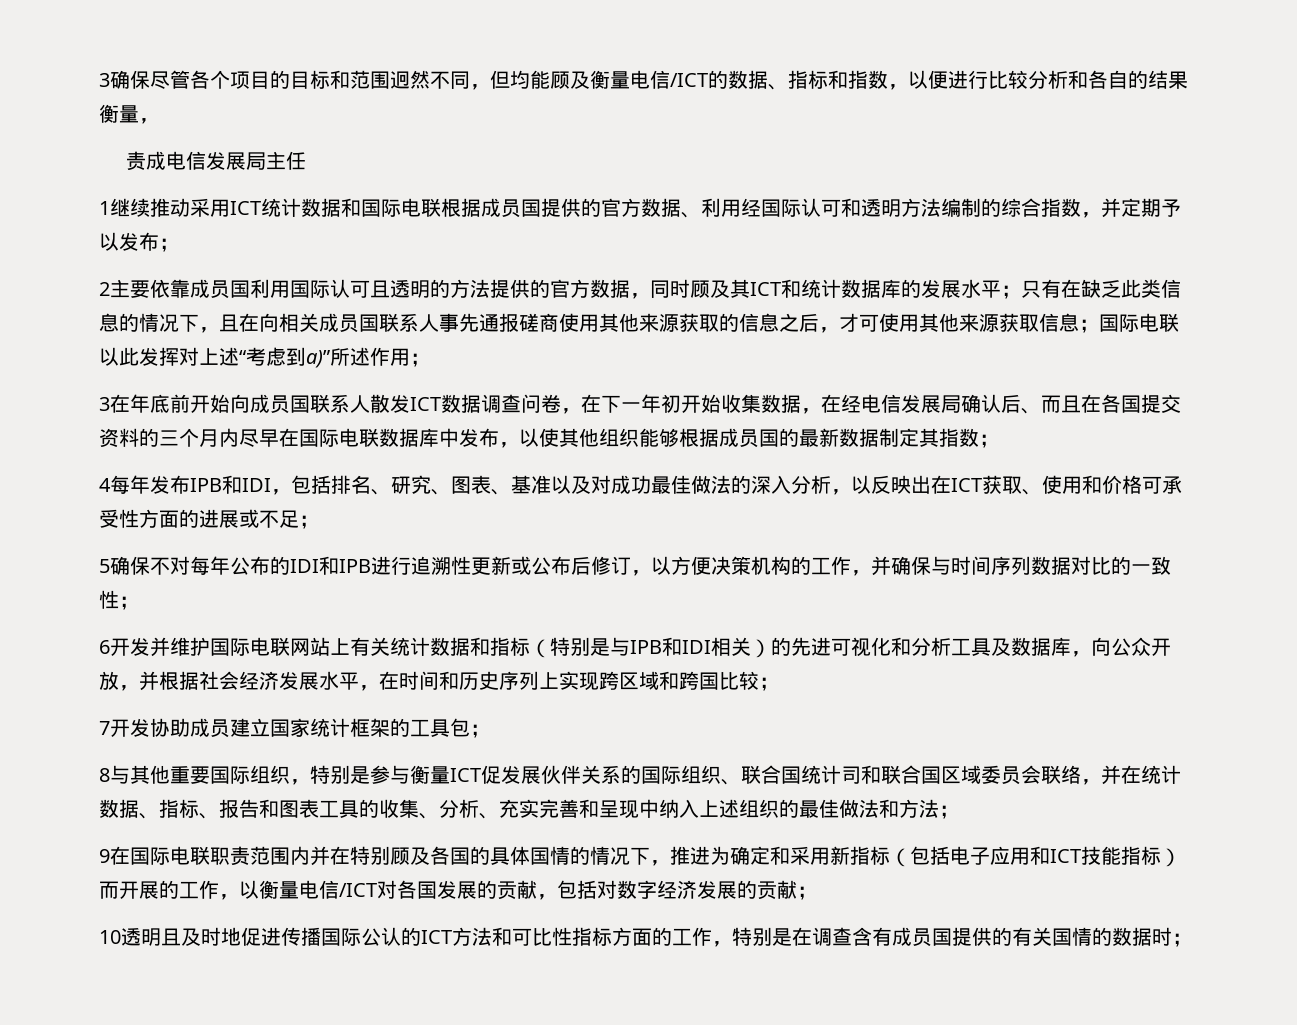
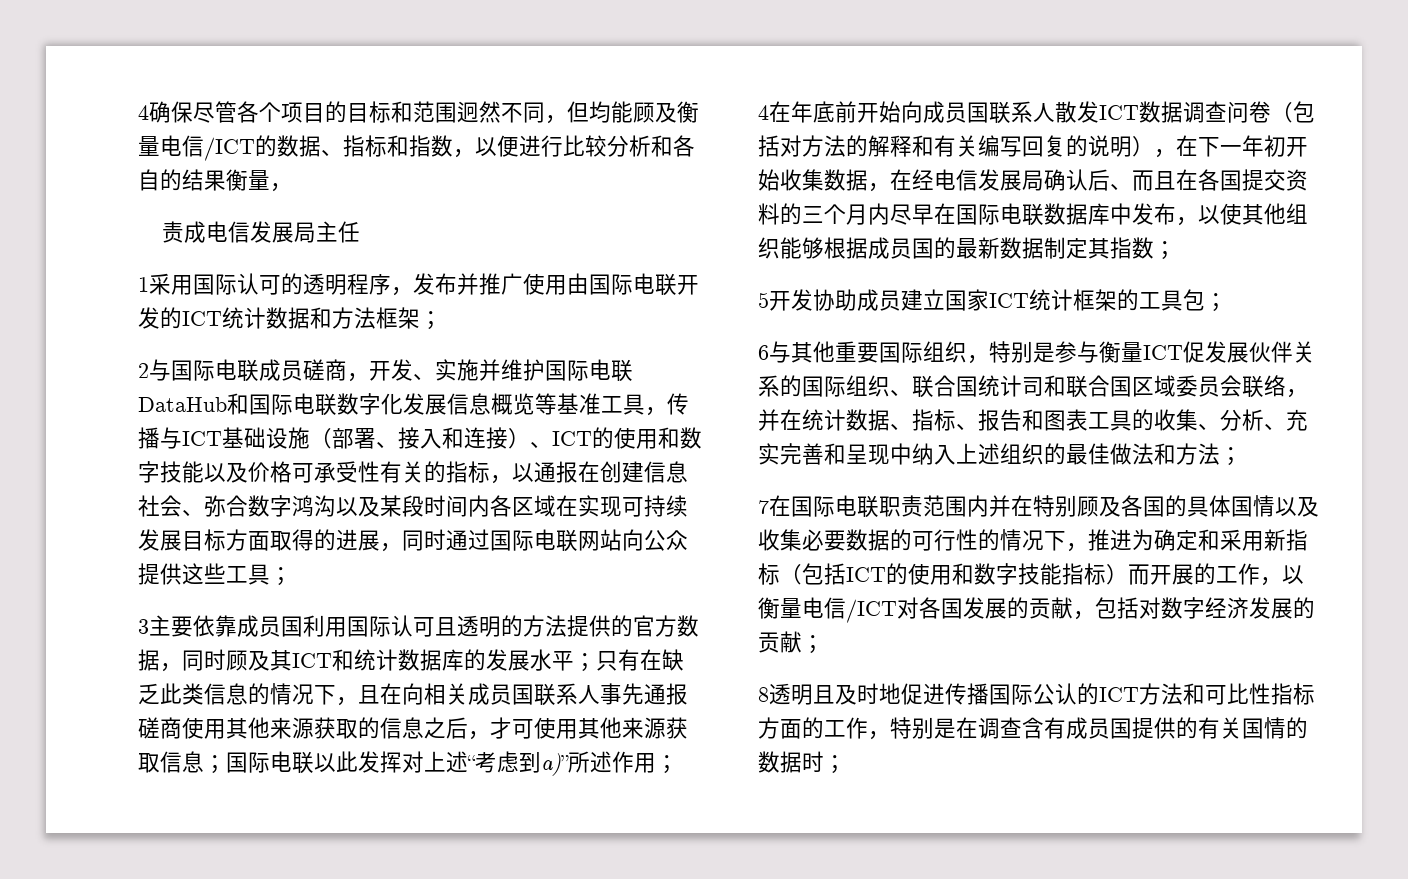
[99,73,110,87] 3 -> [138,105,149,120] 4
[110,198,1181,218] [99,232,179,252] [99,282,110,296] 继续推动采用ICT统计数据和国际电联根据成员国提供的官方数据、利用经国际认可和透明方法编制的综合指数，并定期予以发布； // 2 -> [149,273,699,296] [138,307,442,330] [138,359,633,382] [138,393,689,416] [138,427,702,449] [138,461,688,484] [138,495,688,517] [138,529,688,552] [138,563,292,586] [138,619,149,634] 采用国际认可的透明程序，发布并推广使用由国际电联开发的ICT统计数据和方法框架； // 2与国际电联成员磋商，开发、实施并维护国际电联DataHub和国际电联数字化发展信息概览等基准工具，传播与ICT基础设施（部署、接入和连接）、ICT的使用和数字技能以及价格可承受性有关的指标，以通报在创建信息社会、弥合数字鸿沟以及某段时间内各区域在实现可持续发展目标方面取得的进展，同时通过国际电联网站向公众提供这些工具； // 3
[99,397,110,411] 3 -> [758,105,769,120] 4
(561, 403) none -> [1271,101,1315,123] [758,135,1154,157] （包括对方法的解释和有关编写回复的说明）
[99,475,1182,495] [99,509,319,529] [99,556,1171,576] [99,590,139,610] [99,637,1171,658] [99,671,779,691] [99,721,110,735] 4每年发布IPB和IDI，包括排名、研究、图表、基准以及对成功最佳做法的深入分析，以反映出在ICT获取、使用和价格可承受性方面的进展或不足； // 5确保不对每年公布的IDI和IPB进行追溯性更新或公布后修订，以方便决策机构的工作，并确保与时间序列数据对比的一致性； // 6开发并维护国际电联网站上有关统计数据和指标（特别是与IPB和IDI相关）的先进可视化和分析工具及数据库，向公众开放，并根据社会经济发展水平，在时间和历史序列上实现跨区域和跨国比较； // 7 -> [758,292,769,308] 5
(310, 727) none -> [989,293,1029,308] ICT
[99,768,110,782] 8 -> [758,345,769,360] 6
[99,849,110,863] 9 -> [758,500,769,514] 7
(570, 855) none -> [1275,496,1319,517] [758,529,978,551] 以及收集必要数据的可行性
[950,846,1081,865] 电子应用和ICT -> [846,563,1018,585] ICT的使用和数字
[99,930,121,944] 10 -> [758,687,769,702] 8

